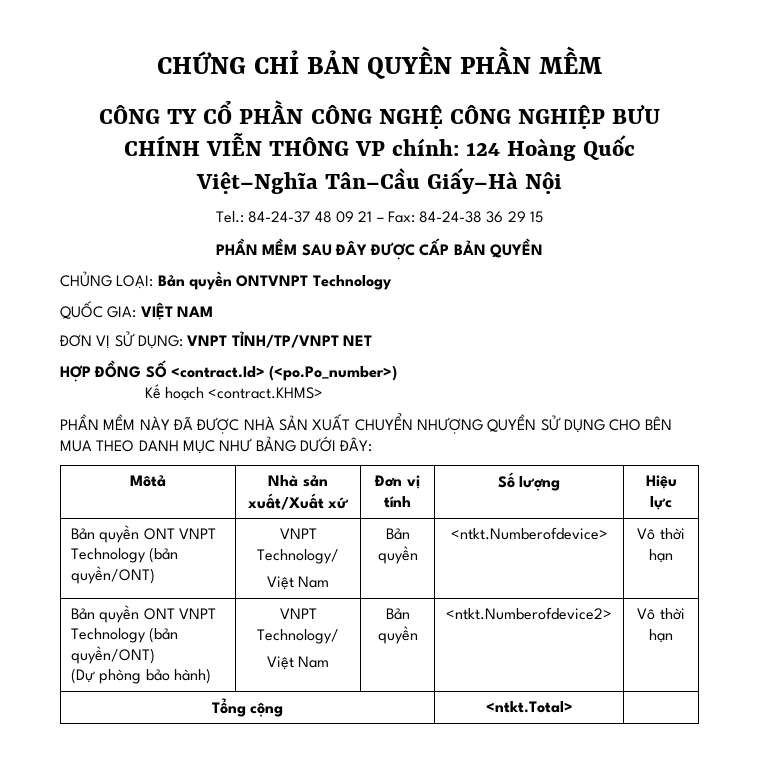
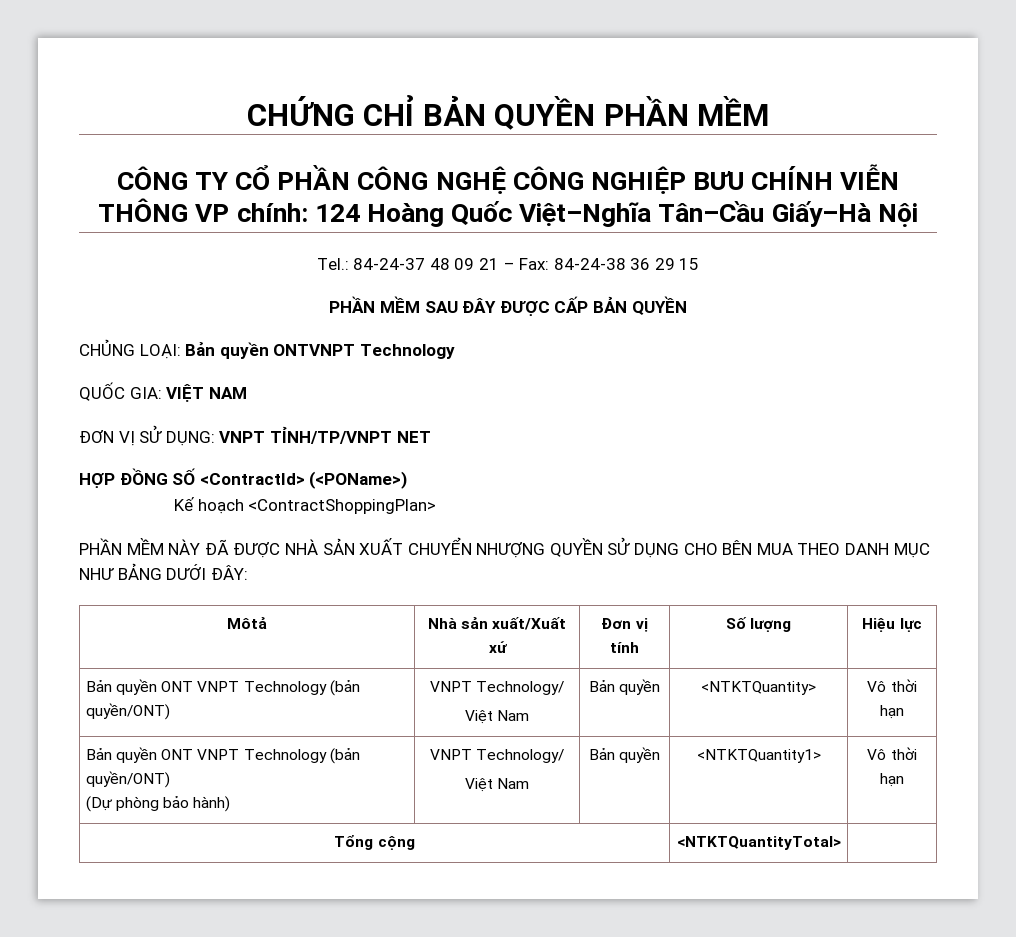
[170,365,398,381] <contract.Id> (<po.Po_number>) -> [199,471,408,489] <ContractId> (<POName>)
[208,387,324,399] <contract.KHMS> -> [248,499,437,514] <ContractShoppingPlan>
[450,527,608,540] <ntkt.Numberofdevice> -> [701,681,816,695] <NTKTQuantity>
[446,607,612,620] <ntkt.Numberofdevice2> -> [696,749,821,763] <NTKTQuantity1>
[485,701,573,713] <ntkt.Total> -> [676,836,841,850] <NTKTQuantityTotal>

